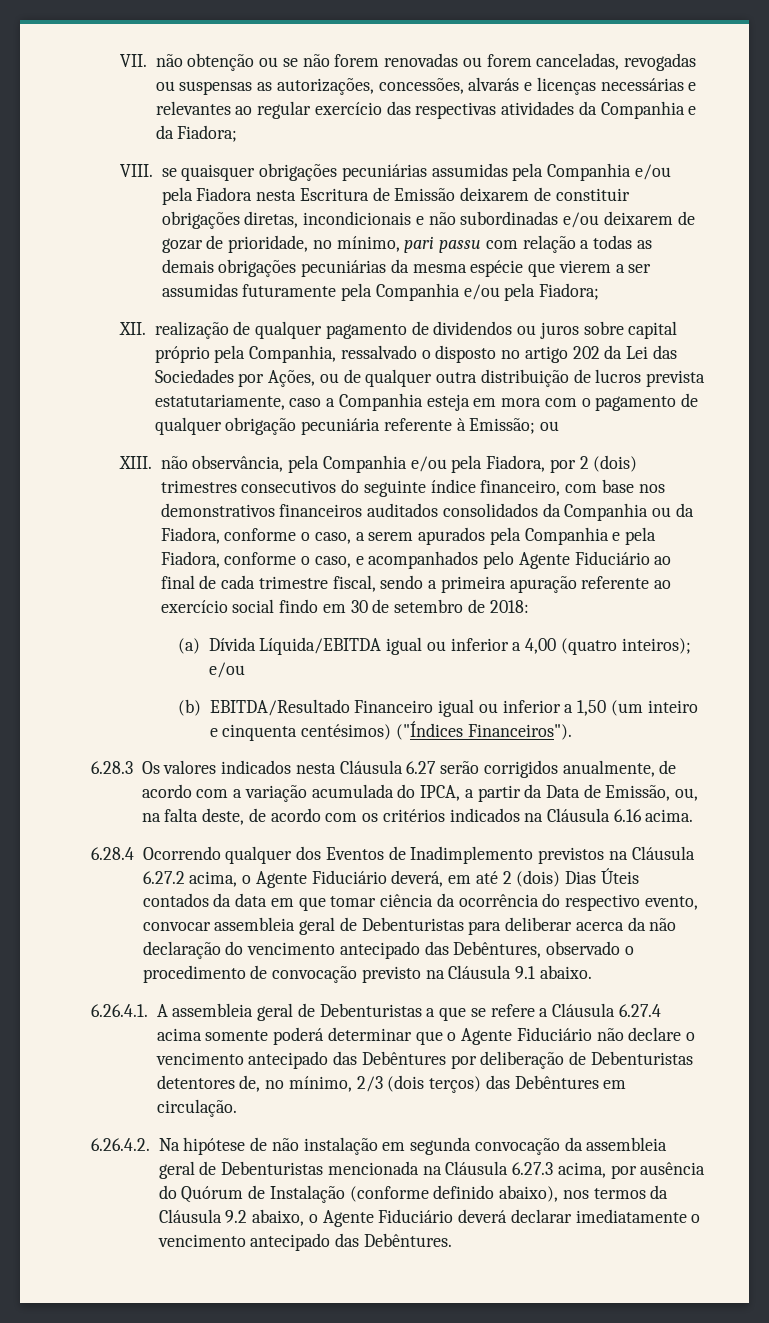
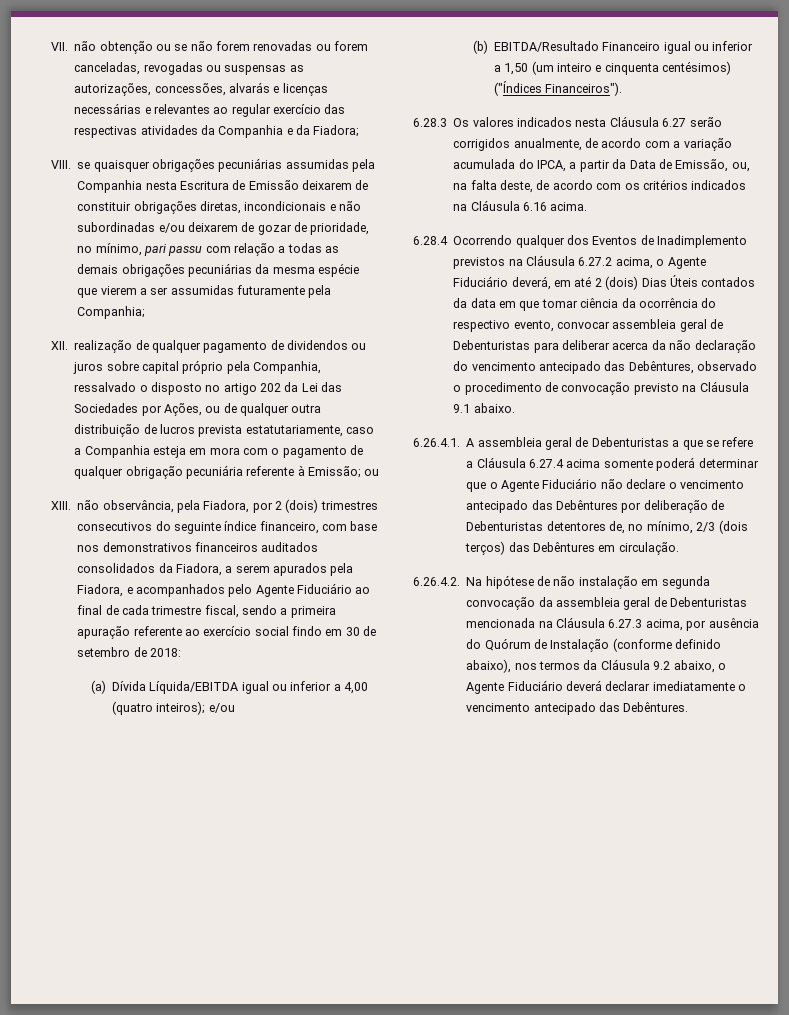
[634,164,671,180] [161,187,253,205] e/ou pela Fiadora -> (143, 186) none
[375,283,600,301] Companhia e/ou pela Fiadora; -> [77,306,146,319] Companhia;
[322,455,483,473] Companhia e/ou pela -> (200, 506) none
[564,503,694,521] [160,527,656,545] [160,551,351,568] Companhia ou da Fiadora, conforme o caso, a serem apurados pela Companhia e pela Fiadora, conforme o caso, -> [175,563,354,576] [77,584,124,597] Fiadora, a serem apurados pela Fiadora,

